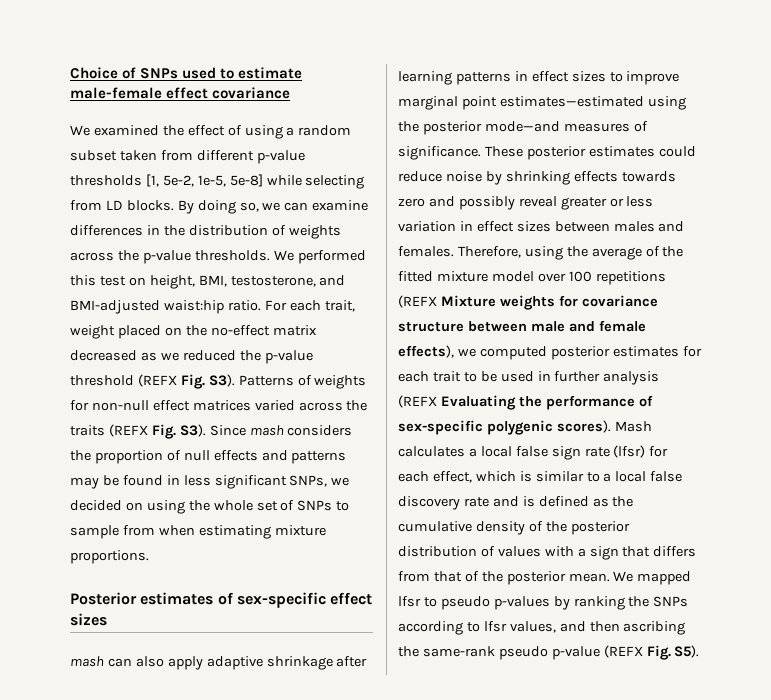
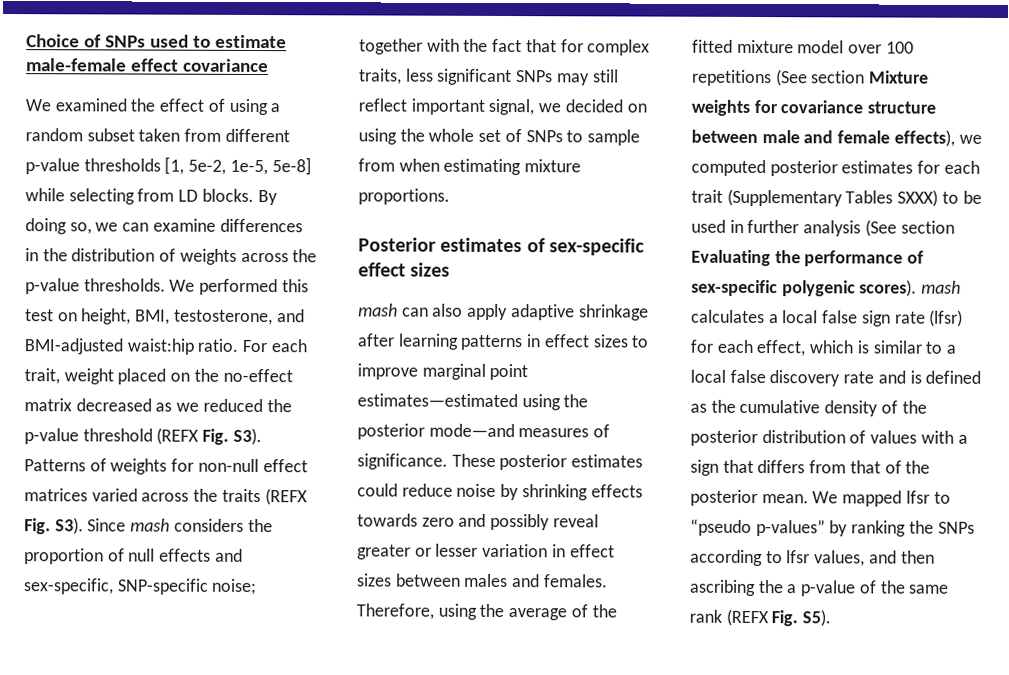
[291,451,347,464] [70,475,328,489] patterns may be found in less significant SNPs, -> [23,578,258,596] [359,38,651,56] [359,68,619,86] [358,98,535,116] sex-specific, SNP-specific noise; together with the fact that for complex traits, less significant SNPs may still reflect important signal,
[626,196,654,207] less -> [435,543,479,557] lesser
[398,295,437,308] (REFX -> [775,69,866,87] (See section
(461, 376) none -> [726,188,939,207] (Supplementary Tables SXXX)
[398,395,437,408] (REFX -> [864,219,955,237] (See section
[614,421,652,432] Mash -> [921,280,962,294] mash
[440,596,550,610] pseudo p-values -> [690,518,826,537] “pseudo p-values”
[422,646,600,660] same-rank pseudo p-value -> [786,580,950,597] [689,609,722,623] a p-value of the same rank

